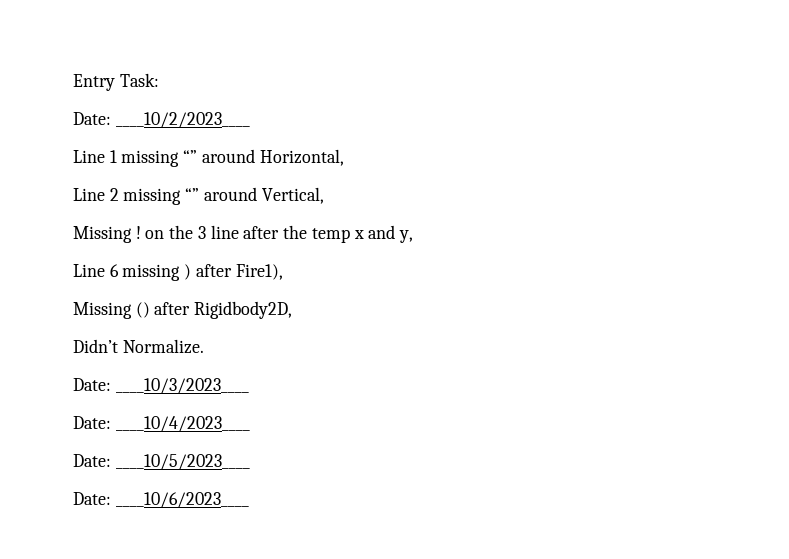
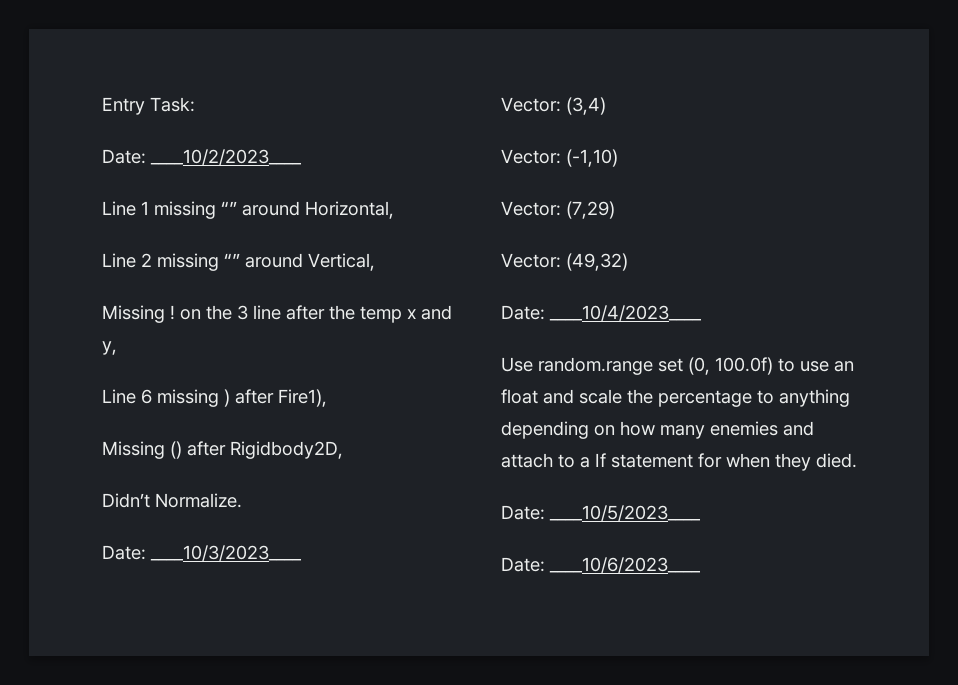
[73,416,250,432] Date: ____10/4/2023____ -> [501,97,606,115] [501,149,618,167] [501,201,615,219] [501,253,628,271] [501,305,702,321] [501,357,854,375] [501,389,850,407] [501,421,814,439] [501,453,857,471] Vector: (3,4) // Vector: (-1,10) // Vector: (7,29) // Vector: (49,32) // Date: ____10/4/2023____ // Use random.range set (0, 100.0f) to use an float and scale the percentage to anything depending on how many enemies and attach to a If statement for when they died.

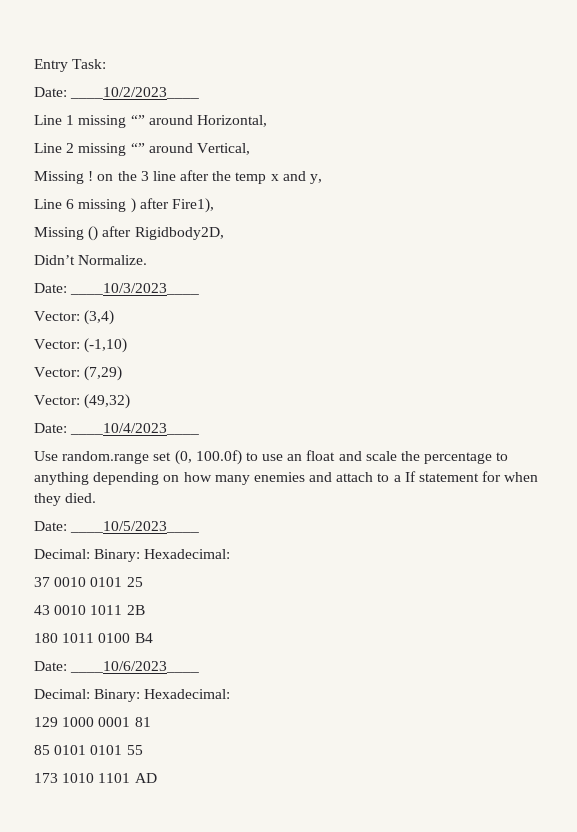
[501,557,701,573] Date: ____10/6/2023____ -> [34,549,231,562] [34,577,143,587] [34,605,145,615] [34,633,153,643] [34,661,200,673] [34,689,231,702] [34,717,151,727] [34,745,143,755] [34,773,157,783] Decimal: Binary: Hexadecimal: // 37 0010 0101 25 // 43 0010 1011 2B // 180 1011 0100 B4 // Date: ____10/6/2023____ // Decimal: Binary: Hexadecimal: // 129 1000 0001 81 // 85 0101 0101 55 // 173 1010 1101 AD

